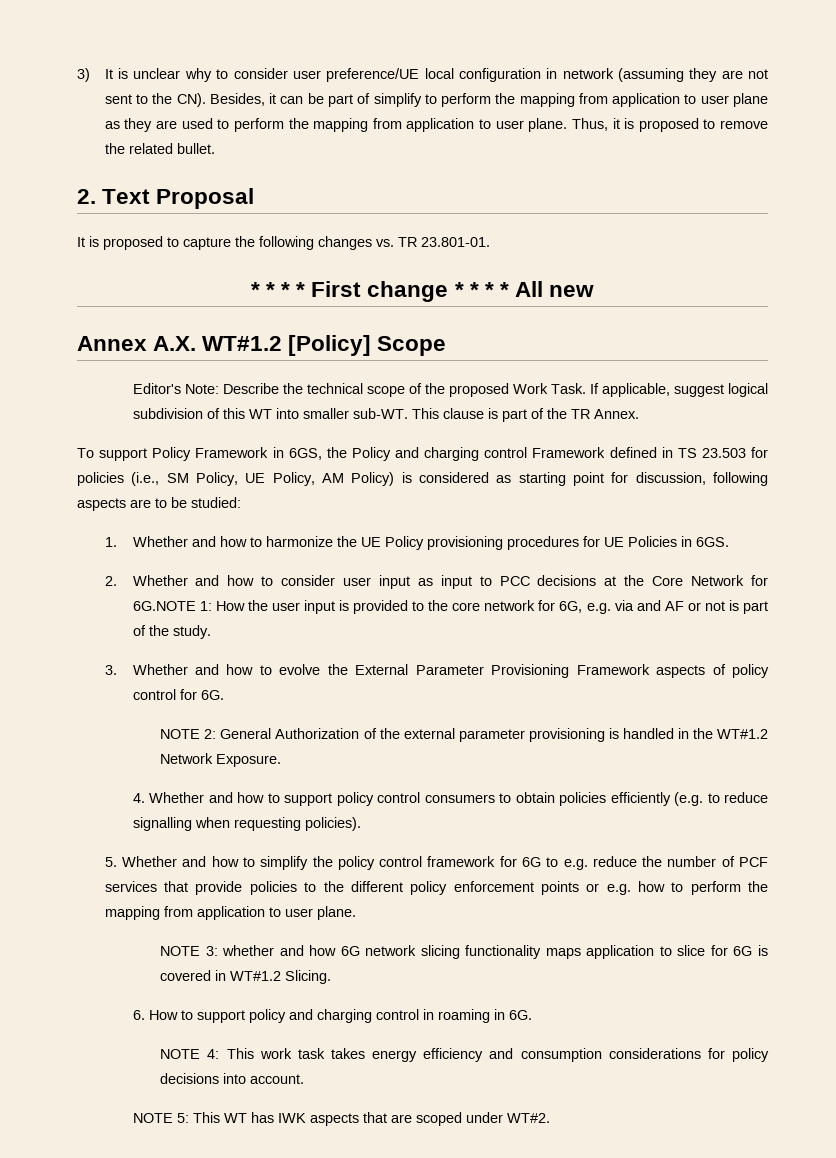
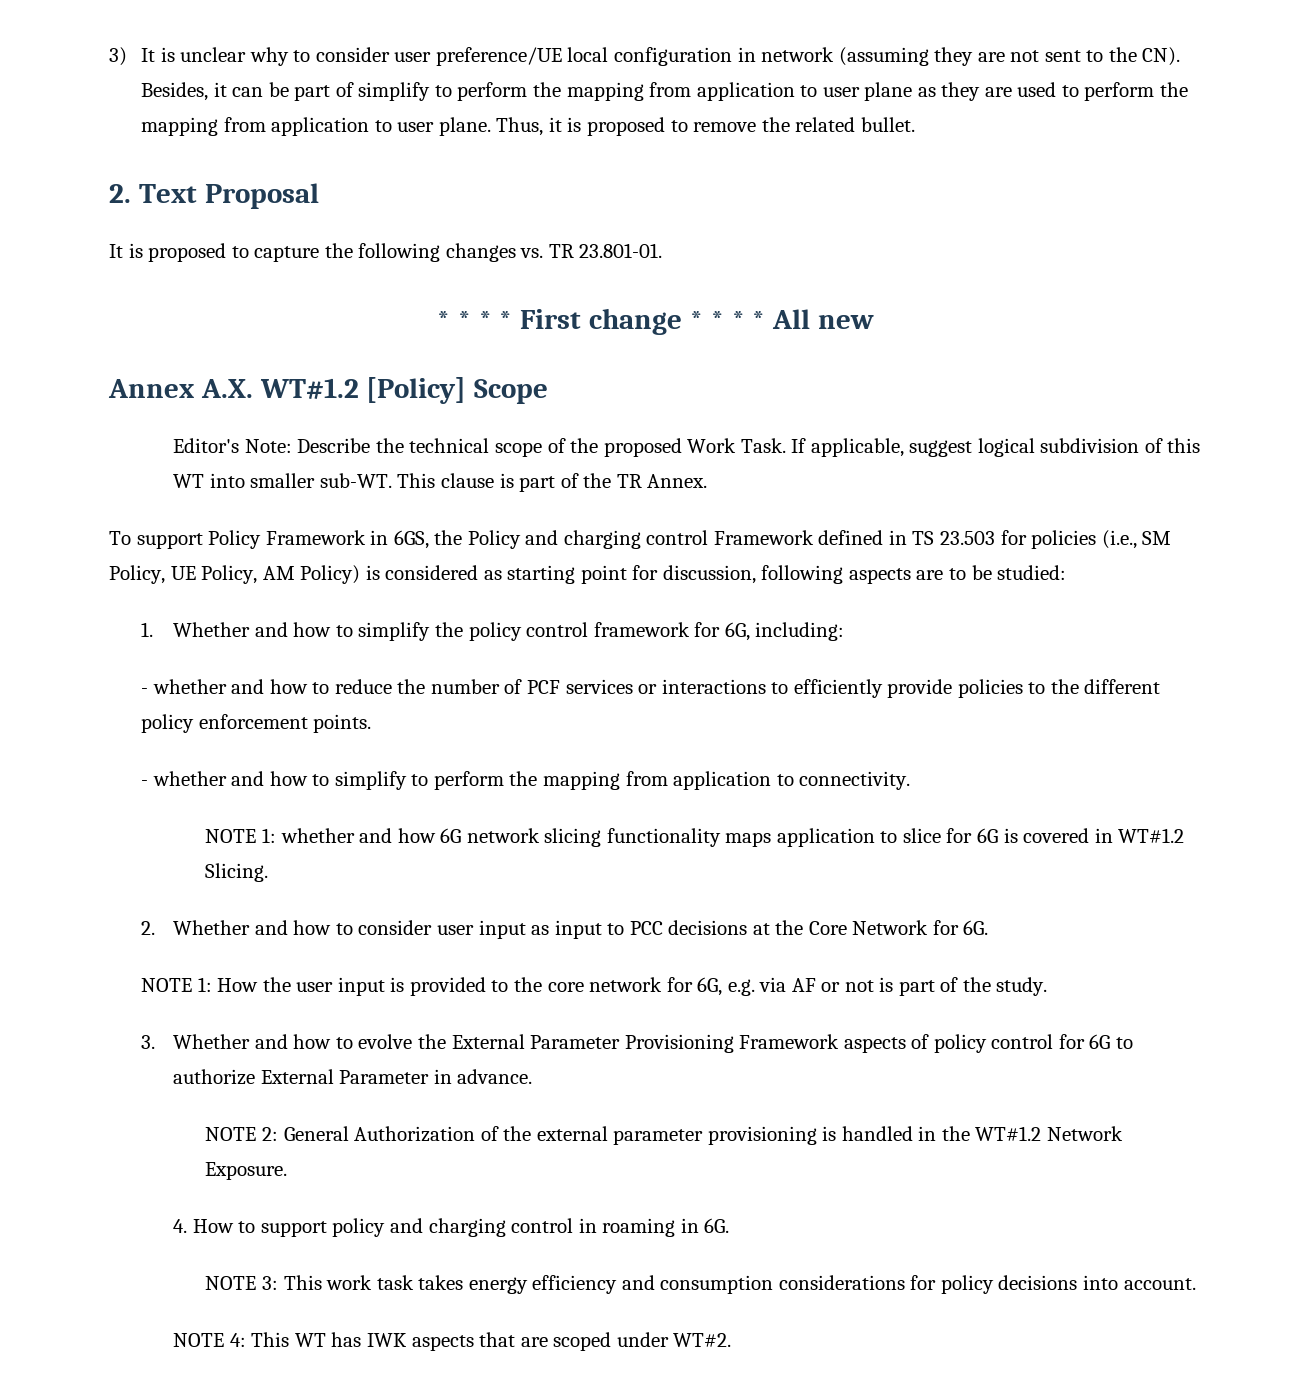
[265,536,729,550] harmonize the UE Policy provisioning procedures for UE Policies in 6GS. -> [358,622,845,641] [141,679,1161,698] [141,714,372,733] [141,771,911,790] [205,828,1185,847] [205,863,269,882] simplify the policy control framework for 6G, including: // - whether and how to reduce the number of PCF services or interactions to efficiently provide policies to the different policy enforcement points. // - whether and how to simplify to perform the mapping from application to connectivity. // NOTE 1: whether and how 6G network slicing functionality maps application to slice for 6G is covered in WT#1.2 Slicing.
[132,601,196,611] 6G.NOTE -> [963,920,989,935] [141,978,193,992] 6G. // NOTE
[636,600,661,611] and -> (787, 984) none
[200,690,224,700] 6G. -> [1089,1034,1133,1049] [173,1069,533,1085] 6G to authorize External Parameter in advance.
[149,792,768,806] [132,817,361,831] [104,856,768,870] [104,881,769,895] [104,906,356,920] [160,945,769,959] [160,970,332,984] [132,1010,145,1020] Whether and how to support policy control consumers to obtain policies efficiently (e.g. to reduce signalling when requesting policies). // 5. Whether and how to simplify the policy control framework for 6G to e.g. reduce the number of PCF services that provide policies to the different policy enforcement points or e.g. how to perform the mapping from application to user plane. // NOTE 3: whether and how 6G network slicing functionality maps application to slice for 6G is covered in WT#1.2 Slicing. // 6. -> (188, 1226) none
[207,1049,220,1059] 4: -> [262,1276,279,1290] 3:
[176,1113,189,1123] 5: -> [229,1333,246,1347] 4:

